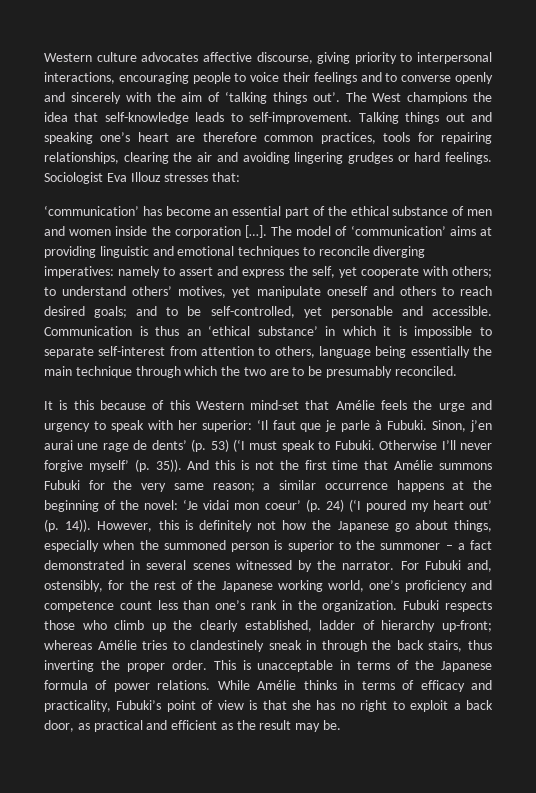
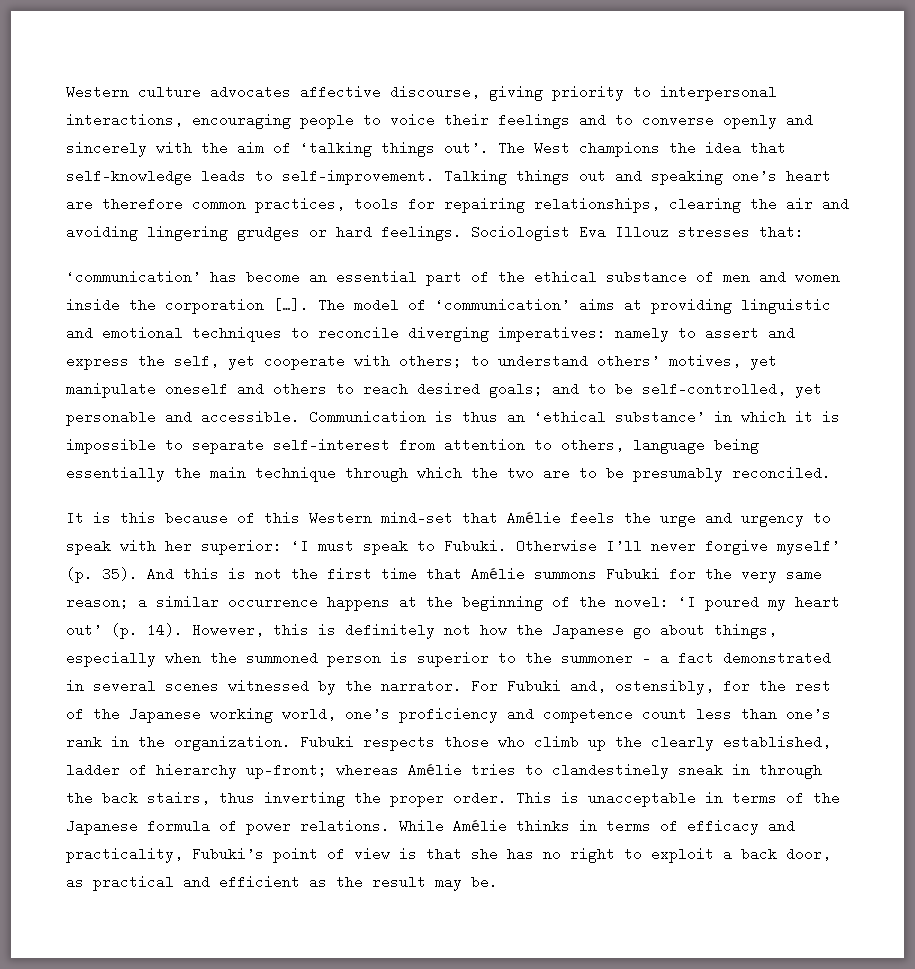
[256,419,493,432] [44,439,245,452] ‘Il faut que je parle à Fubuki. Sinon, j’en aurai une rage de dents’ (p. 53) (‘I -> [291,539,309,553] ‘I
[155,459,182,472] 35)). -> [102,567,138,581] 35).
[183,499,361,512] ‘Je vidai mon coeur’ (p. 24) (‘I -> [678,595,696,609] ‘I
[65,519,92,532] 14)). -> [147,623,183,637] 14).

